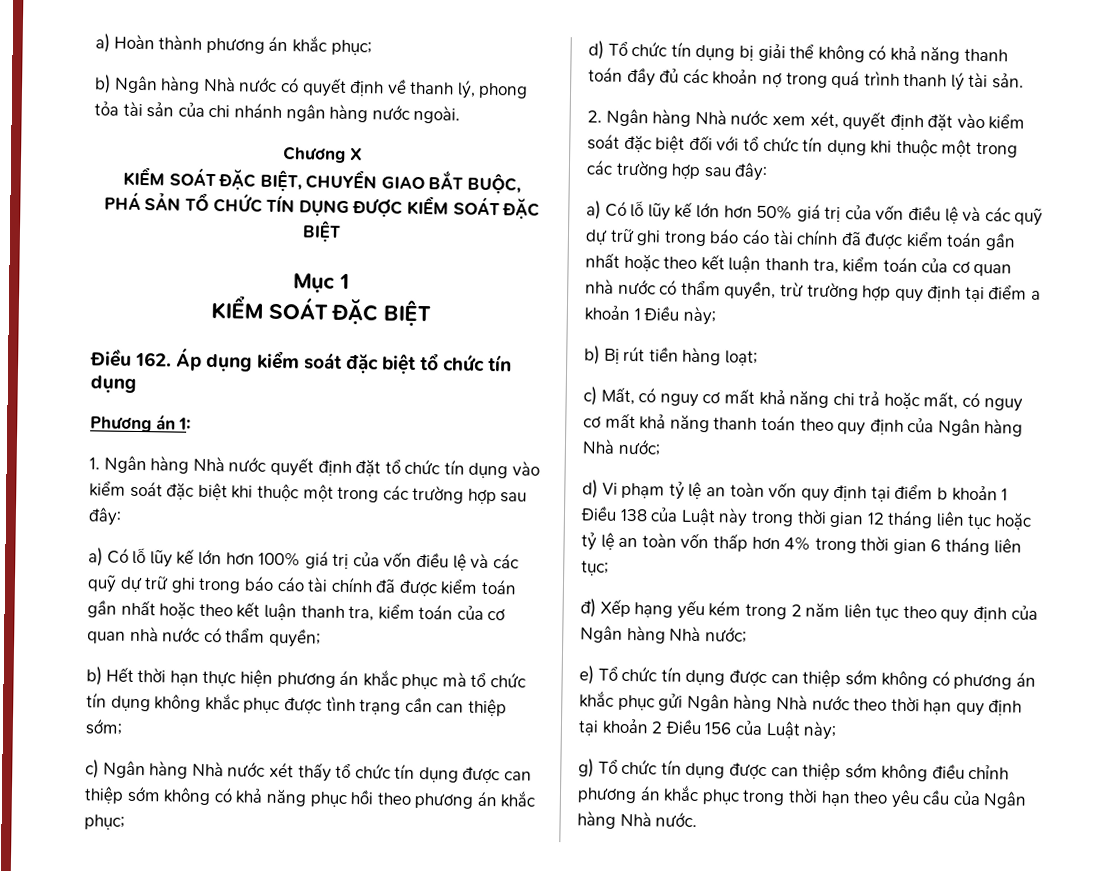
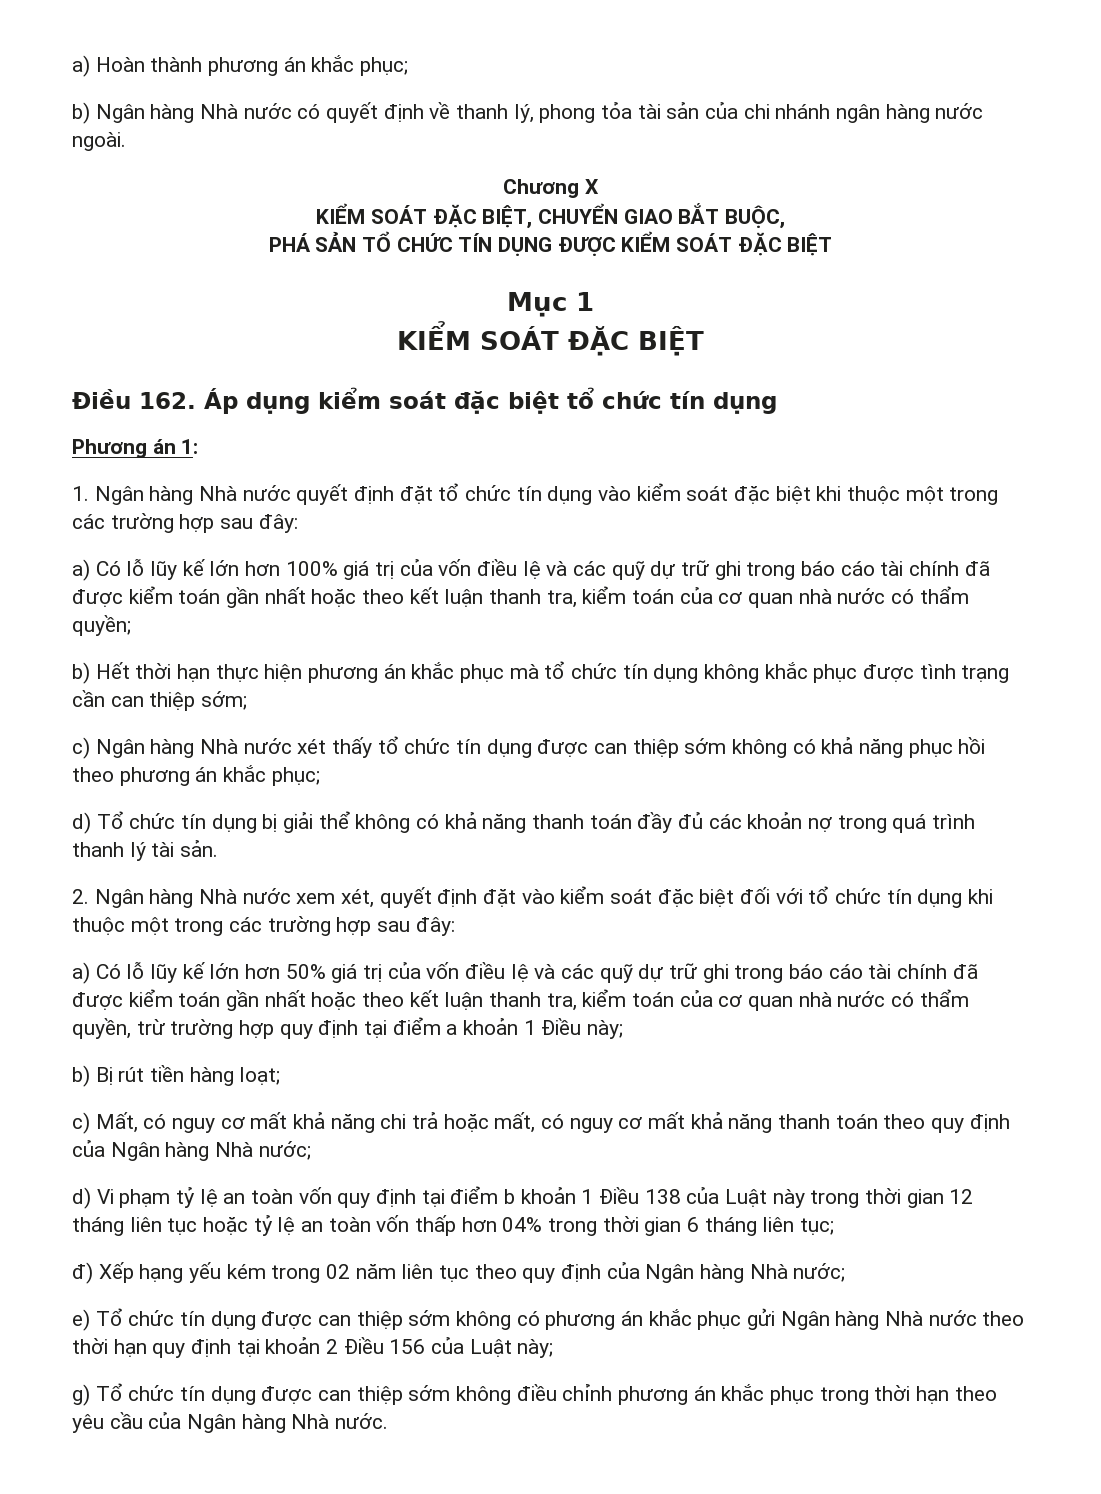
[784,536,812,551] 4% -> [502,1217,543,1232] 04%
[790,604,802,617] 2 -> [326,1264,351,1279] 02

